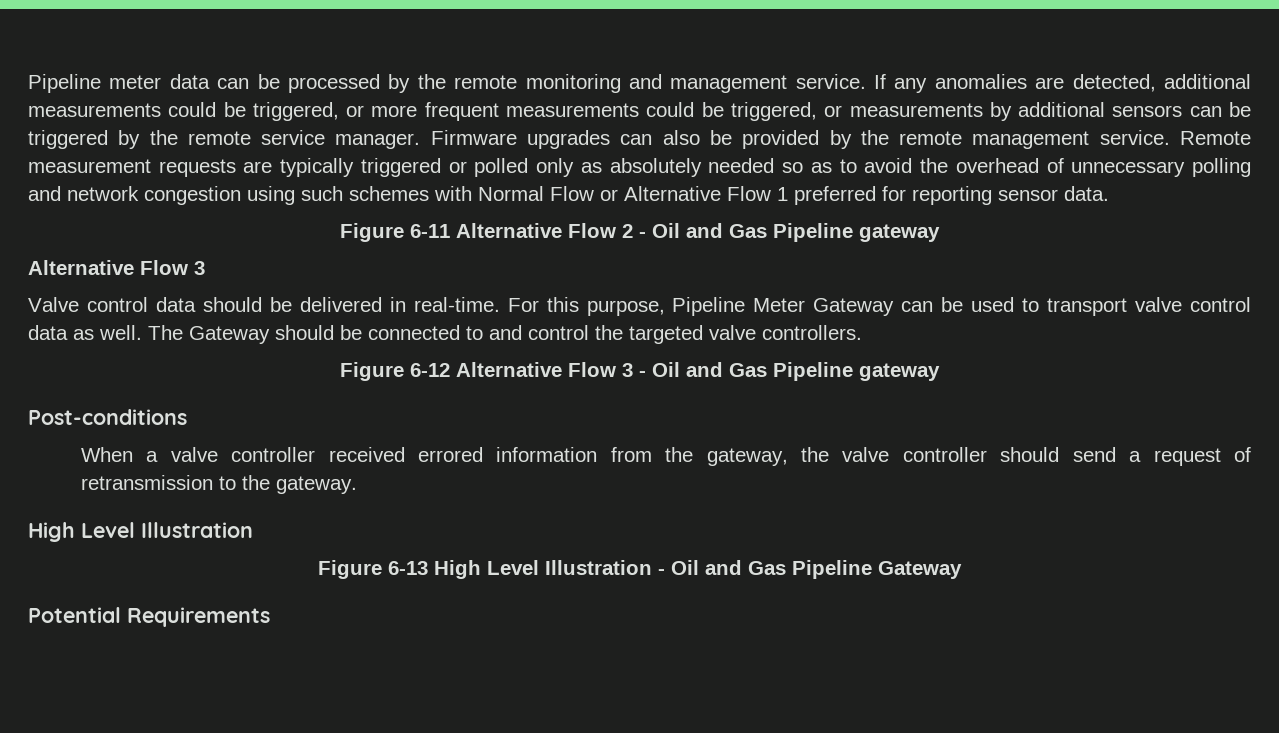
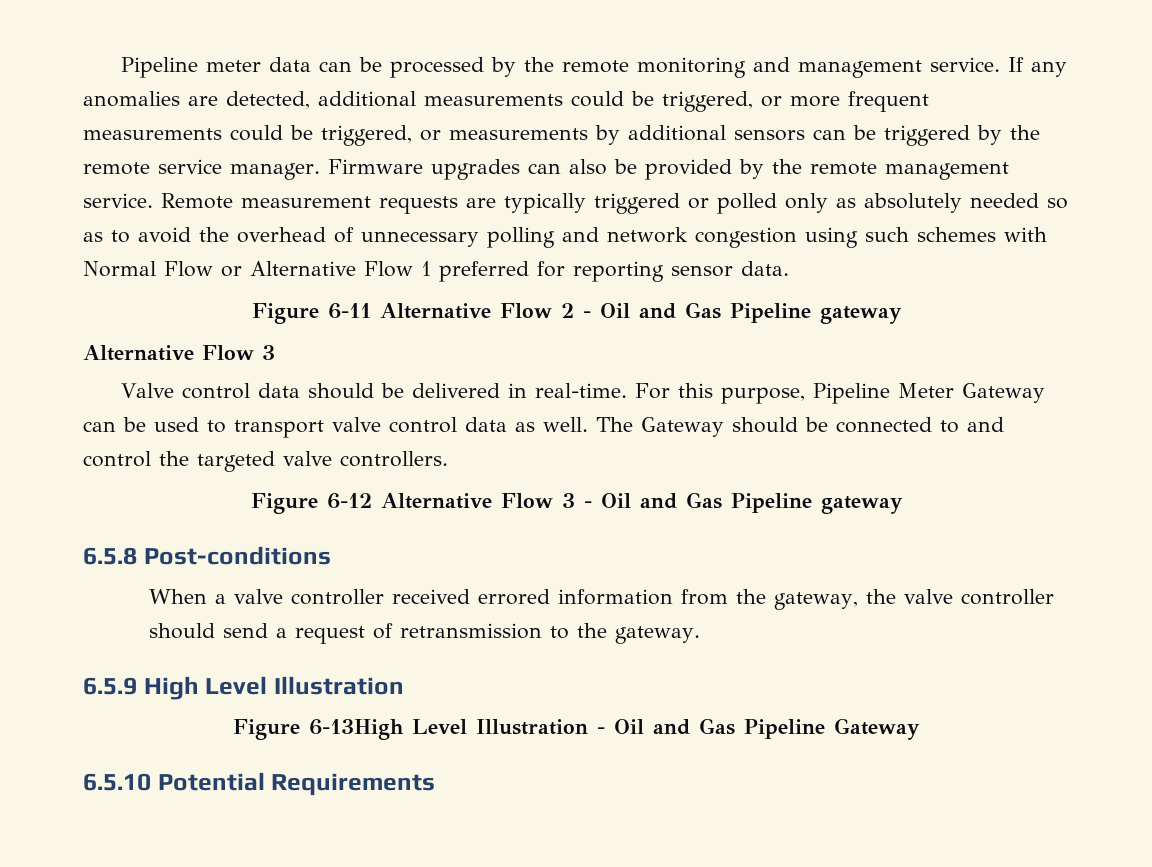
(940, 372) none -> [83,547,137,565] 6.5.8
(357, 485) none -> [83,677,137,695] 6.5.9
[388,560,481,579] 6-13 High -> [309,719,404,740] 6-13High
(962, 570) none -> [83,773,151,791] 6.5.10

